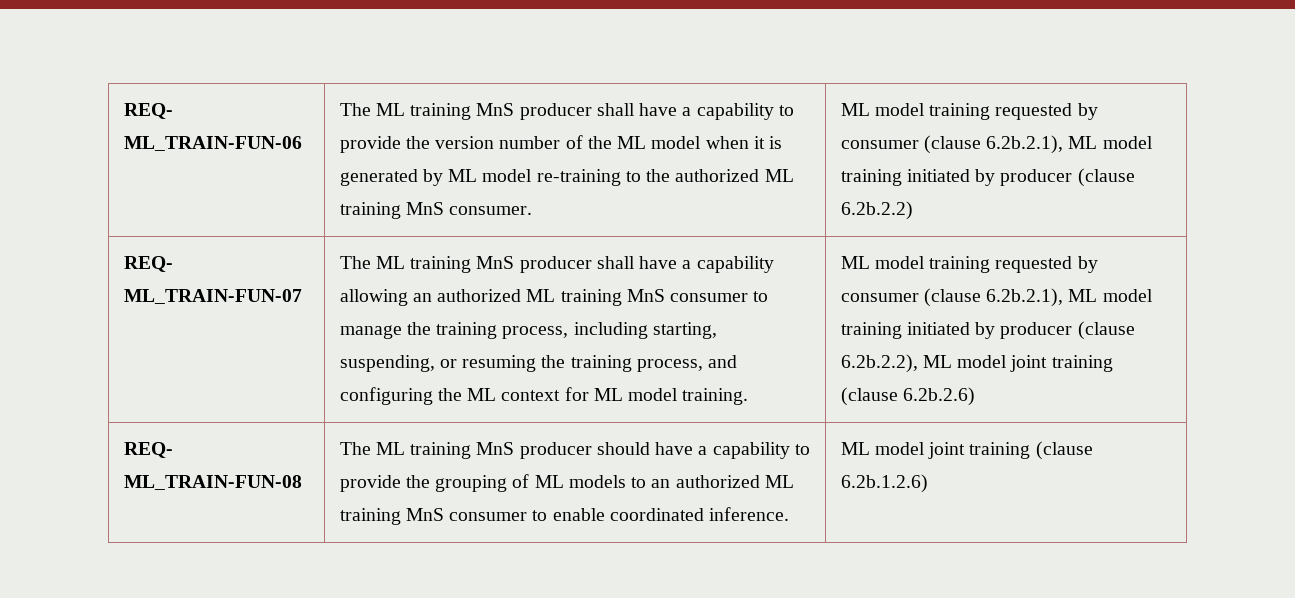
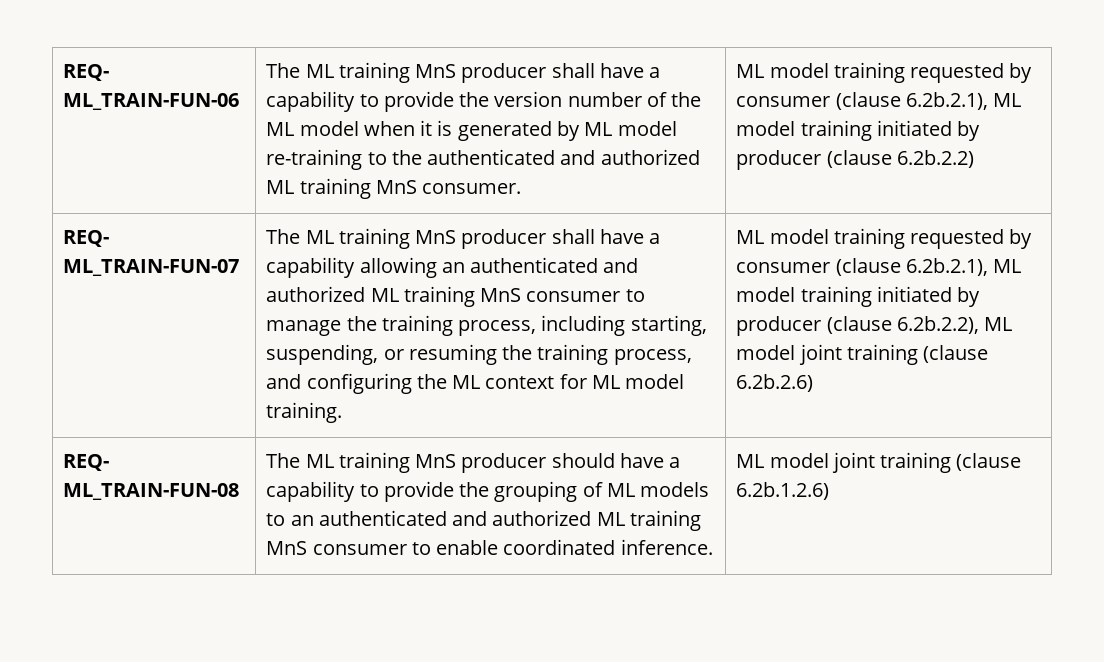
(671, 175) none -> [427,149,596,165] authenticated and
(432, 297) none -> [470,257,639,273] authenticated and
(671, 483) none -> [318,510,488,526] authenticated and

